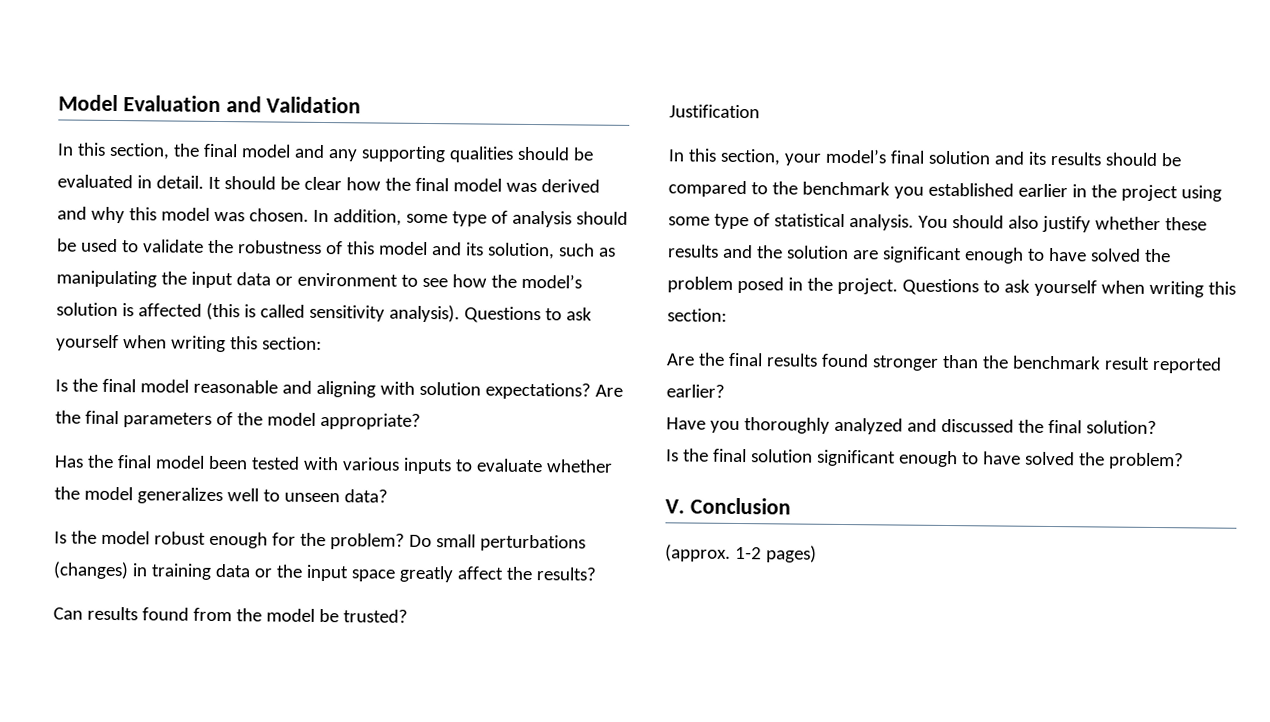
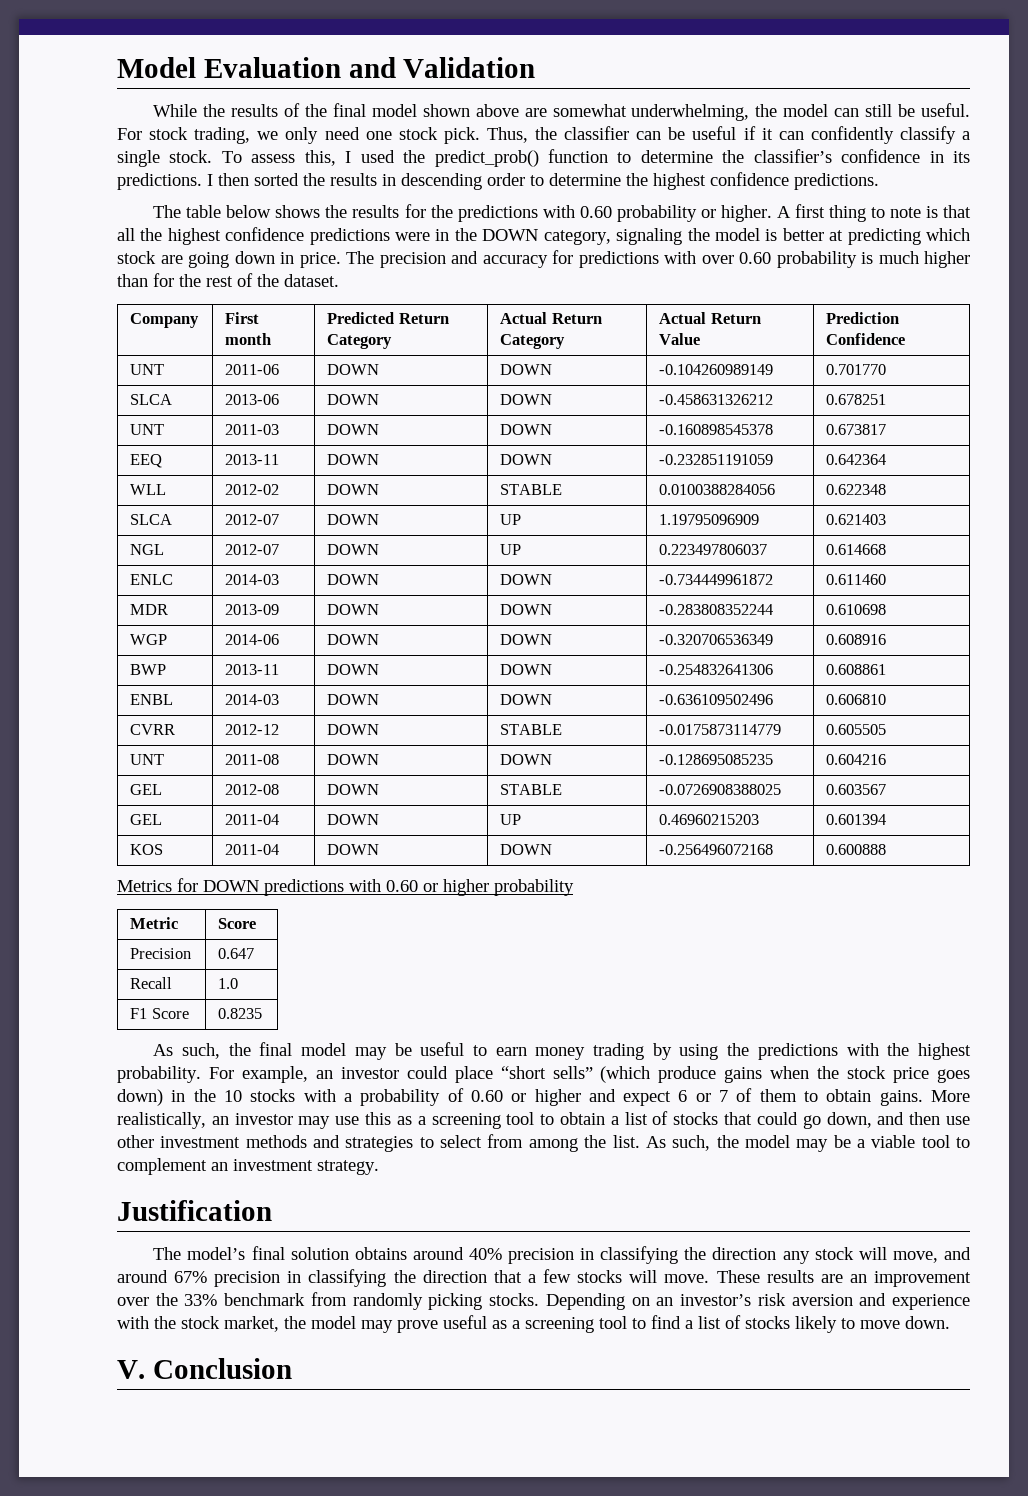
[57,142,594,163] [57,174,600,193] [57,206,628,228] [57,238,616,260] [56,270,582,289] [56,302,592,324] [56,334,322,353] [55,378,623,400] [55,410,421,430] [54,454,613,475] [54,486,388,505] [54,530,586,552] [53,561,597,583] [53,606,408,623] [669,104,760,119] [668,148,1182,167] [668,180,1222,202] [668,213,1207,233] [667,244,1171,264] [667,276,1236,298] [667,308,727,322] [666,352,1222,374] [666,384,725,398] [666,417,1157,435] [666,448,1184,470] In this section, the final model and any supporting qualities should be evaluated in detail. It should be clear how the final model was derived and why this model was chosen. In addition, some type of analysis should be used to validate the robustness of this model and its solution, such as manipulating the input data or environment to see how the model’s solution is affected (this is called sensitivity analysis). Questions to ask yourself when writing this section: // Is the final model reasonable and aligning with solution expectations? Are the final parameters of the model appropriate? // Has the final model been tested with various inputs to evaluate whether the model generalizes well to unseen data? // Is the model robust enough for the problem? Do small perturbations (changes) in training data or the input space greatly affect the results? // Can results found from the model be trusted? // Justification // In this section, your model’s final solution and its results should be compared to the benchmark you established earlier in the project using some type of statistical analysis. You should also justify whether these results and the solution are significant enough to have solved the problem posed in the project. Questions to ask yourself when writing this section: // Are the final results found stronger than the benchmark result reported earlier? // Have you thoroughly analyzed and discussed the final solution? // Is the final solution significant enough to have solved the problem? -> [153,103,971,121] [117,126,971,144] [117,149,970,167] [117,172,879,190] [153,204,971,222] [117,227,970,245] [117,250,970,268] [117,273,339,287] [130,313,200,328] [225,312,260,324] [225,333,272,345] [327,312,449,324] [327,334,393,349] [500,312,602,324] [500,334,566,349] [659,312,761,324] [659,333,701,345] [826,312,900,324] [826,333,906,345] [130,364,165,375] [225,364,280,375] [327,364,380,375] [500,364,553,375] [659,364,774,375] [826,364,887,375] [130,394,173,405] [225,394,280,405] [327,394,380,405] [500,394,553,405] [659,394,774,405] [826,394,887,405] [130,424,165,435] [225,424,280,435] [327,424,380,435] [500,424,553,435] [659,424,774,435] [826,424,887,435] [130,454,163,468] [225,454,280,465] [327,454,380,465] [500,454,553,465] [659,454,774,465] [826,454,887,465] [130,484,167,495] [225,484,280,495] [327,484,380,495] [500,484,563,495] [659,484,776,495] [826,484,887,495] [130,514,173,525] [225,514,280,525] [327,514,380,525] [500,514,522,525] [659,514,760,525] [826,514,887,525] [130,544,165,555] [225,544,280,555] [327,544,380,555] [500,544,522,555] [659,544,768,555] [826,544,887,555] [130,574,174,585] [225,574,280,585] [327,574,380,585] [500,574,553,585] [659,574,774,585] [826,574,887,585] [130,604,169,615] [225,604,280,615] [327,604,380,615] [500,604,553,615] [659,604,774,615] [826,604,887,615] [130,634,168,645] [225,634,280,645] [327,634,380,645] [500,634,553,645] [659,634,774,645] [826,634,887,645] [130,664,167,675] [225,664,280,675] [327,664,380,675] [500,664,553,675] [659,664,774,675] [826,664,887,675] [130,694,174,705] [225,694,280,705] [327,694,380,705] [500,694,553,705] [659,694,774,705] [826,694,887,705] [130,724,176,735] [225,724,280,735] [327,724,380,735] [500,724,563,735] [659,724,782,735] [826,724,887,735] [130,754,165,765] [225,754,280,765] [327,754,380,765] [500,754,553,765] [659,754,774,765] [826,754,887,765] [130,784,163,795] [225,784,280,795] [327,784,380,795] [500,784,563,795] [659,784,782,795] [826,784,887,795] [130,814,163,825] [225,814,280,825] [327,814,380,825] [500,814,522,825] [659,814,760,825] [826,814,887,825] [130,844,164,855] [225,844,280,855] [327,844,380,855] [500,844,553,855] [659,844,774,855] [826,844,887,855] [117,878,574,896] [130,917,179,929] [218,918,257,929] [130,948,192,959] [218,948,255,959] [130,977,173,989] [218,978,239,989] [130,1008,189,1019] [218,1008,263,1019] [153,1042,971,1060] [117,1066,970,1083] [117,1088,971,1106] [117,1111,971,1129] [117,1134,971,1152] [117,1158,379,1175] [117,1200,272,1221] [153,1246,971,1264] [117,1269,972,1287] [117,1292,971,1310] [117,1315,950,1333] While the results of the final model shown above are somewhat underwhelming, the model can still be useful. For stock trading, we only need one stock pick. Thus, the classifier can be useful if it can confidently classify a single stock. To assess this, I used the predict_prob() function to determine the classifier’s confidence in its predictions. I then sorted the results in descending order to determine the highest confidence predictions. // The table below shows the results for the predictions with 0.60 probability or higher. A first thing to note is that all the highest confidence predictions were in the DOWN category, signaling the model is better at predicting which stock are going down in price. The precision and accuracy for predictions with over 0.60 probability is much higher than for the rest of the dataset. // Company | First month | Predicted Return Category | Actual Return Category | Actual Return Value | Prediction Confidence // UNT | 2011-06 | DOWN | DOWN | -0.104260989149 | 0.701770 // SLCA | 2013-06 | DOWN | DOWN | -0.458631326212 | 0.678251 // UNT | 2011-03 | DOWN | DOWN | -0.160898545378 | 0.673817 // EEQ | 2013-11 | DOWN | DOWN | -0.232851191059 | 0.642364 // WLL | 2012-02 | DOWN | STABLE | 0.0100388284056 | 0.622348 // SLCA | 2012-07 | DOWN | UP | 1.19795096909 | 0.621403 // NGL | 2012-07 | DOWN | UP | 0.223497806037 | 0.614668 // ENLC | 2014-03 | DOWN | DOWN | -0.734449961872 | 0.611460 // MDR | 2013-09 | DOWN | DOWN | -0.283808352244 | 0.610698 // WGP | 2014-06 | DOWN | DOWN | -0.320706536349 | 0.608916 // BWP | 2013-11 | DOWN | DOWN | -0.254832641306 | 0.608861 // ENBL | 2014-03 | DOWN | DOWN | -0.636109502496 | 0.606810 // CVRR | 2012-12 | DOWN | STABLE | -0.0175873114779 | 0.605505 // UNT | 2011-08 | DOWN | DOWN | -0.128695085235 | 0.604216 // GEL | 2012-08 | DOWN | STABLE | -0.0726908388025 | 0.603567 // GEL | 2011-04 | DOWN | UP | 0.46960215203 | 0.601394 // KOS | 2011-04 | DOWN | DOWN | -0.256496072168 | 0.600888 // Metrics for DOWN predictions with 0.60 or higher probability // Metric | Score // Precision | 0.647 // Recall | 1.0 // F1 Score | 0.8235 // As such, the final model may be useful to earn money trading by using the predictions with the highest probability. For example, an investor could place “short sells” (which produce gains when the stock price goes down) in the 10 stocks with a probability of 0.60 or higher and expect 6 or 7 of them to obtain gains. More realistically, an investor may use this as a screening tool to obtain a list of stocks that could go down, and then use other investment methods and strategies to select from among the list. As such, the model may be a viable tool to complement an investment strategy. // Justification // The model’s final solution obtains around 40% precision in classifying the direction any stock will move, and around 67% precision in classifying the direction that a few stocks will move. These results are an improvement over the 33% benchmark from randomly picking stocks. Depending on an investor’s risk aversion and experience with the stock market, the model may prove useful as a screening tool to find a list of stocks likely to move down.
[665,544,817,563] // (approx. 1-2 pages) -> (292, 1368) none

